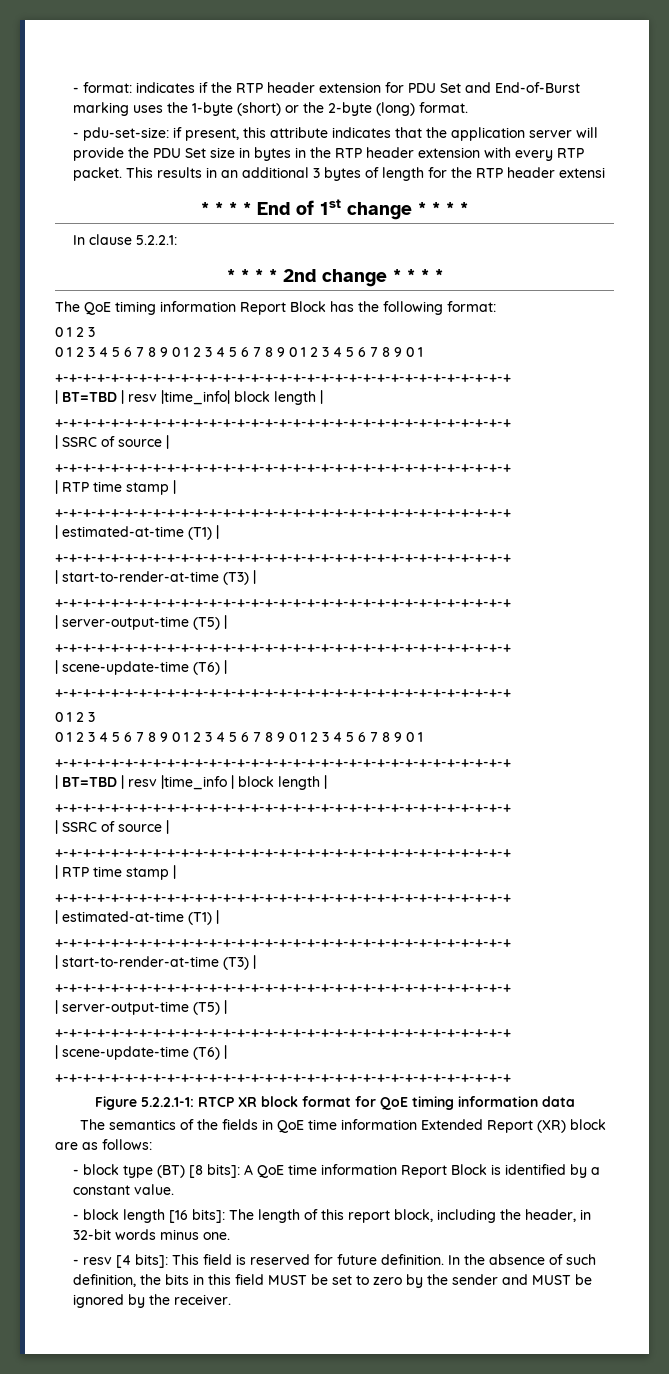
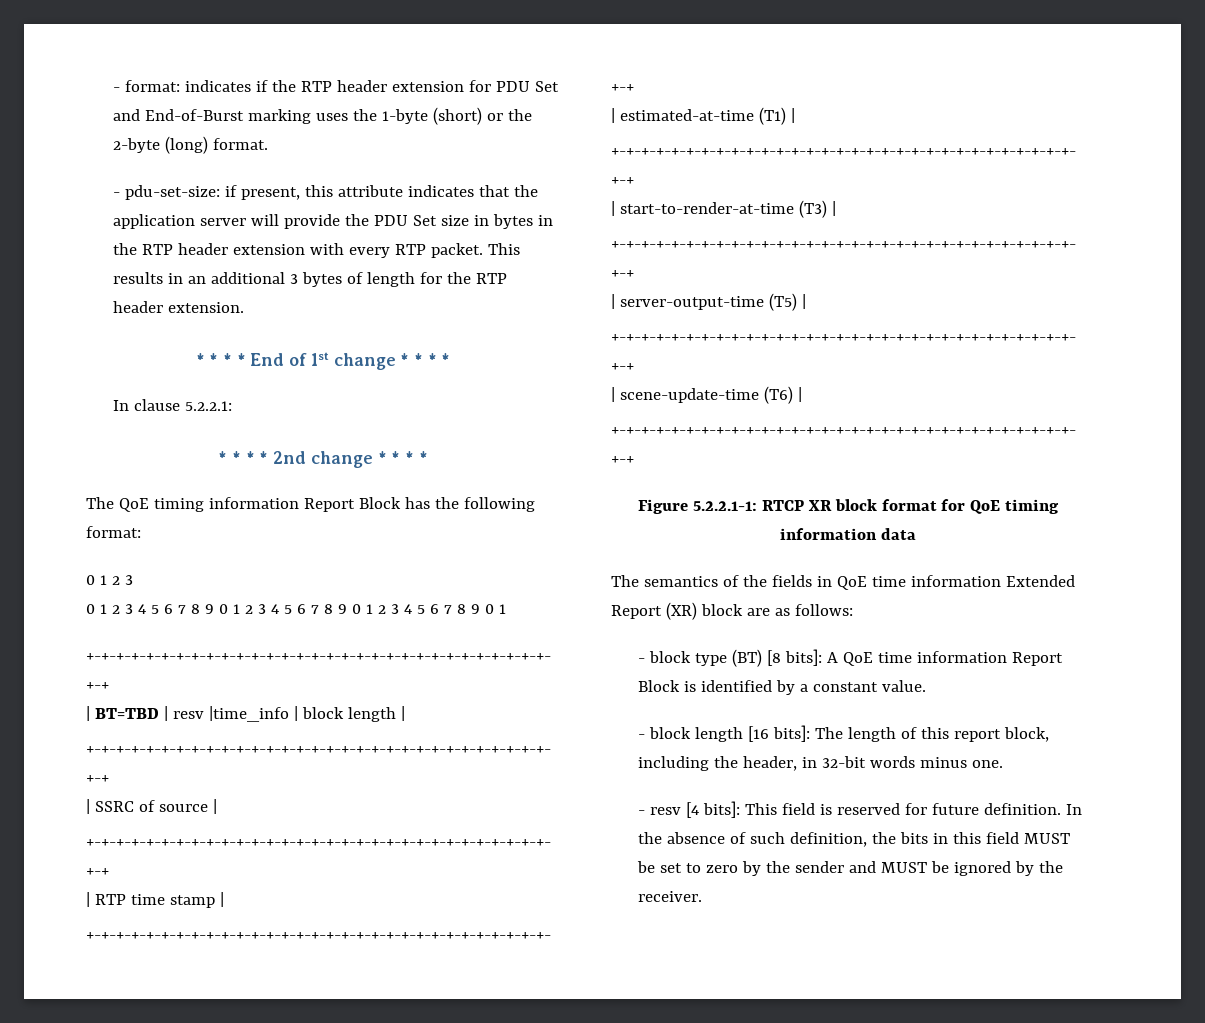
[558,167,605,178] extensi -> [168,302,245,313] extension.
[55,390,323,405] [55,419,511,427] [55,435,169,449] [55,464,511,472] [55,480,176,495] [55,509,511,517] [55,525,219,540] [55,554,511,562] [55,570,256,585] [55,599,511,607] [55,615,227,630] [55,644,511,652] [55,660,227,675] [55,689,511,697] [55,712,95,722] [55,732,423,742] [55,759,511,767] // | BT=TBD | resv |time_info| block length | // +-+-+-+-+-+-+-+-+-+-+-+-+-+-+-+-+-+-+-+-+-+-+-+-+-+-+-+-+-+-+-+-+ // | SSRC of source | // +-+-+-+-+-+-+-+-+-+-+-+-+-+-+-+-+-+-+-+-+-+-+-+-+-+-+-+-+-+-+-+-+ // | RTP time stamp | // +-+-+-+-+-+-+-+-+-+-+-+-+-+-+-+-+-+-+-+-+-+-+-+-+-+-+-+-+-+-+-+-+ // | estimated-at-time (T1) | // +-+-+-+-+-+-+-+-+-+-+-+-+-+-+-+-+-+-+-+-+-+-+-+-+-+-+-+-+-+-+-+-+ // | start-to-render-at-time (T3) | // +-+-+-+-+-+-+-+-+-+-+-+-+-+-+-+-+-+-+-+-+-+-+-+-+-+-+-+-+-+-+-+-+ // | server-output-time (T5) | // +-+-+-+-+-+-+-+-+-+-+-+-+-+-+-+-+-+-+-+-+-+-+-+-+-+-+-+-+-+-+-+-+ // | scene-update-time (T6) | // +-+-+-+-+-+-+-+-+-+-+-+-+-+-+-+-+-+-+-+-+-+-+-+-+-+-+-+-+-+-+-+-+ // 0 1 2 3 // 0 1 2 3 4 5 6 7 8 9 0 1 2 3 4 5 6 7 8 9 0 1 2 3 4 5 6 7 8 9 0 1 // +-+-+-+-+-+-+-+-+-+-+-+-+-+-+-+-+-+-+-+-+-+-+-+-+-+-+-+-+-+-+-+-+ -> (109, 686) none

